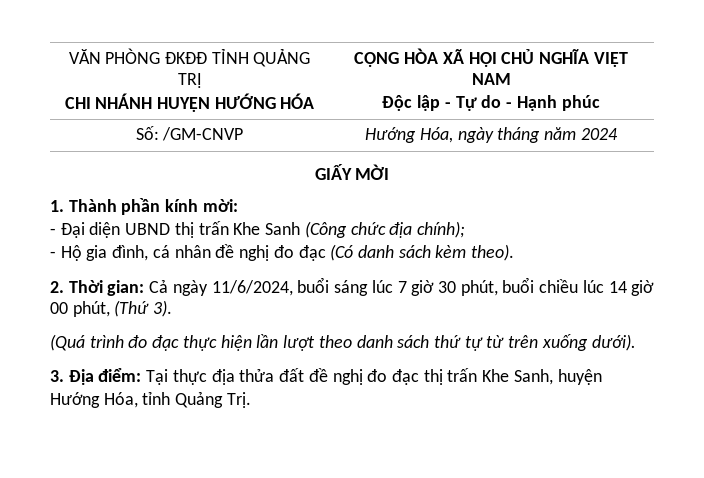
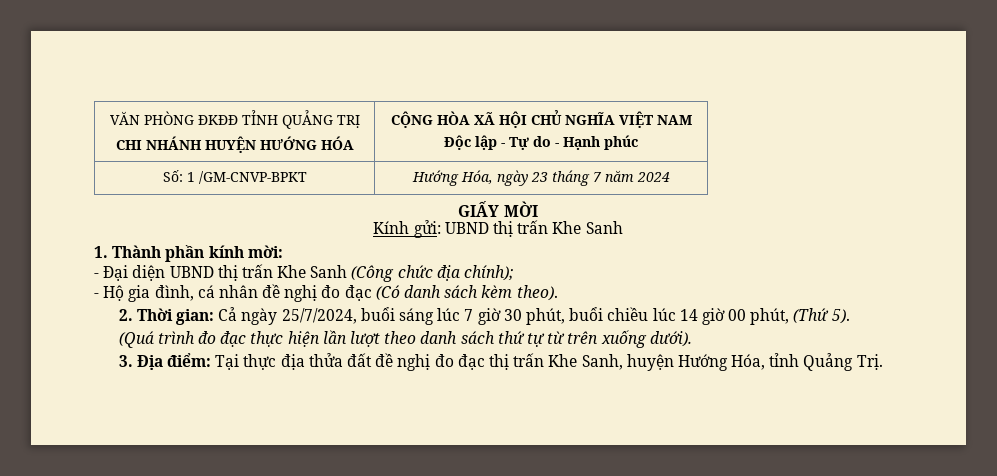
[162,127,244,141] /GM-CNVP -> [186,171,307,184] 1 /GM-CNVP-BPKT
[497,127,541,143] tháng -> [530,170,602,186] 23 tháng 7
(390, 172) none -> [373,220,623,238] // Kính gửi: UBND thị trấn Khe Sanh
[211,280,293,296] 11/6/2024, -> [281,308,357,324] 25/7/2024,
[153,300,173,317] 3). -> [831,309,850,324] 5).

